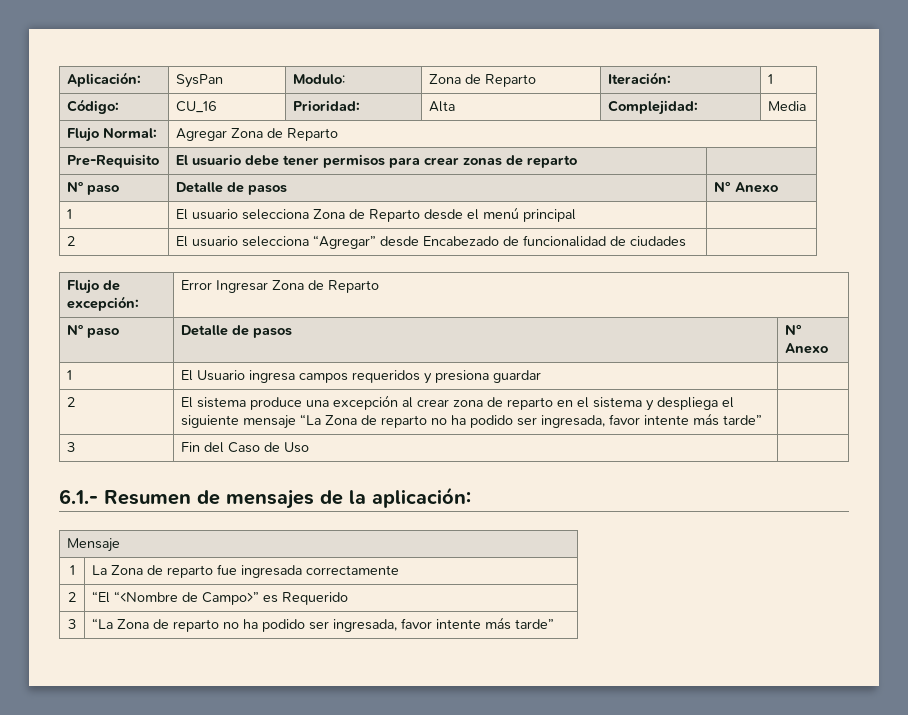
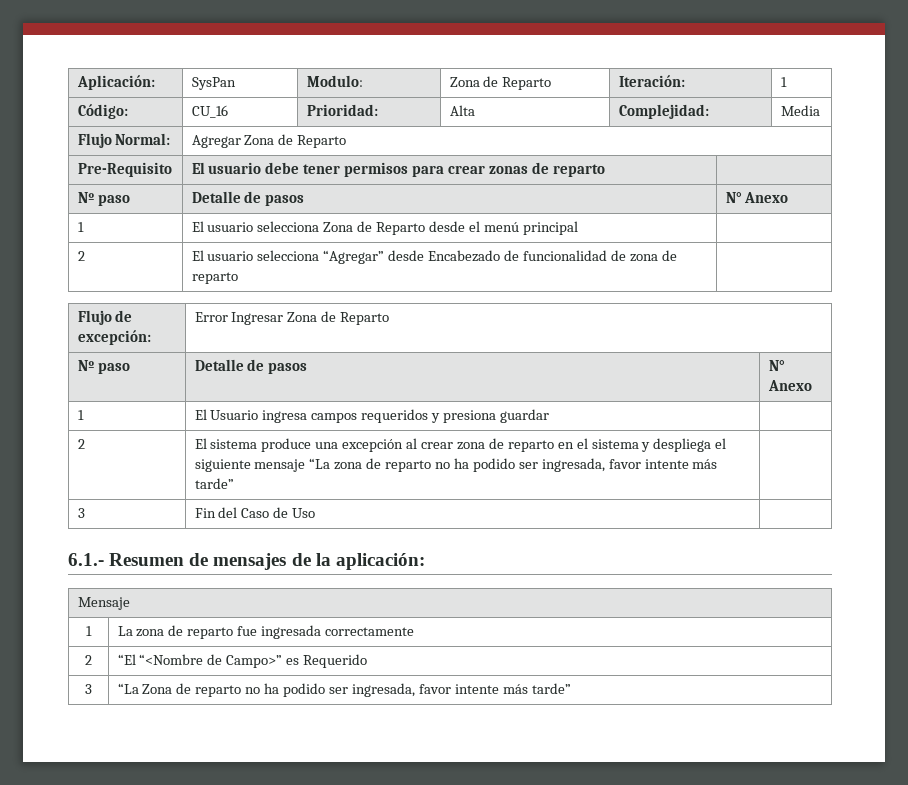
[630,236,687,247] ciudades -> [629,250,677,262] [191,272,238,284] zona de reparto
[325,415,358,425] Zona -> [334,462,363,470] zona
[111,565,144,575] Zona -> [136,629,165,637] zona

